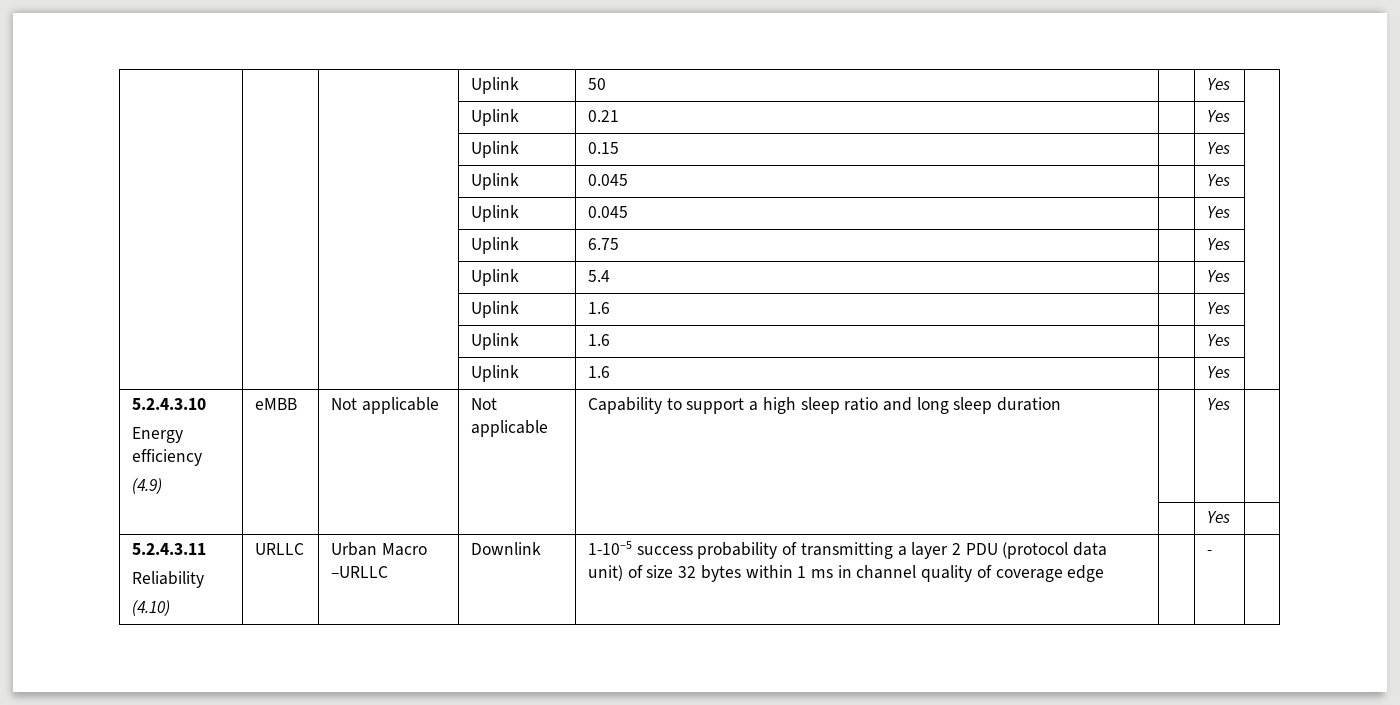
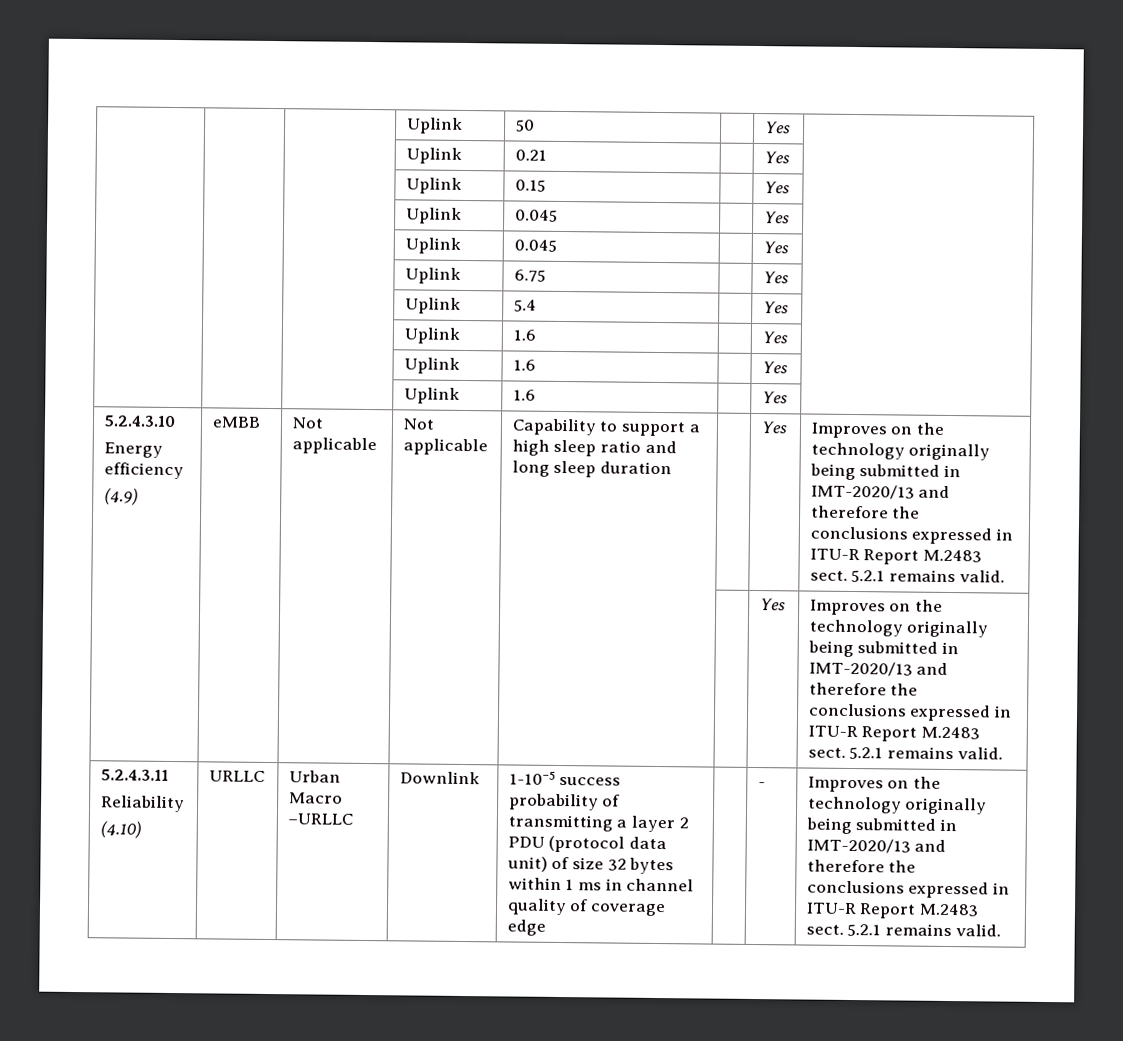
[1206,511,1230,523] // | | | | | | Yes | -> [810,422,946,439] [810,442,991,461] [809,463,962,481] [810,484,951,500] [810,505,921,519] [809,526,1014,545] [809,548,983,565] [809,569,1005,583] [759,598,786,611] [809,599,944,616] [808,619,989,638] [807,640,960,658] [808,661,949,677] [808,682,919,696] [808,703,1013,722] [807,725,981,742] [807,746,1003,760] Improves on the technology originally being submitted in IMT-2020/13 and therefore the conclusions expressed in ITU-R Report M.2483 sect. 5.2.1 remains valid. // | | | | | | Yes | Improves on the technology originally being submitted in IMT-2020/13 and therefore the conclusions expressed in ITU-R Report M.2483 sect. 5.2.1 remains valid.
(1212, 552) none -> [807,776,942,793] [807,796,988,815] [805,817,958,835] [806,838,947,854] [806,859,917,873] [806,880,1011,899] [805,902,980,919] [805,923,1001,937] Improves on the technology originally being submitted in IMT-2020/13 and therefore the conclusions expressed in ITU-R Report M.2483 sect. 5.2.1 remains valid.

